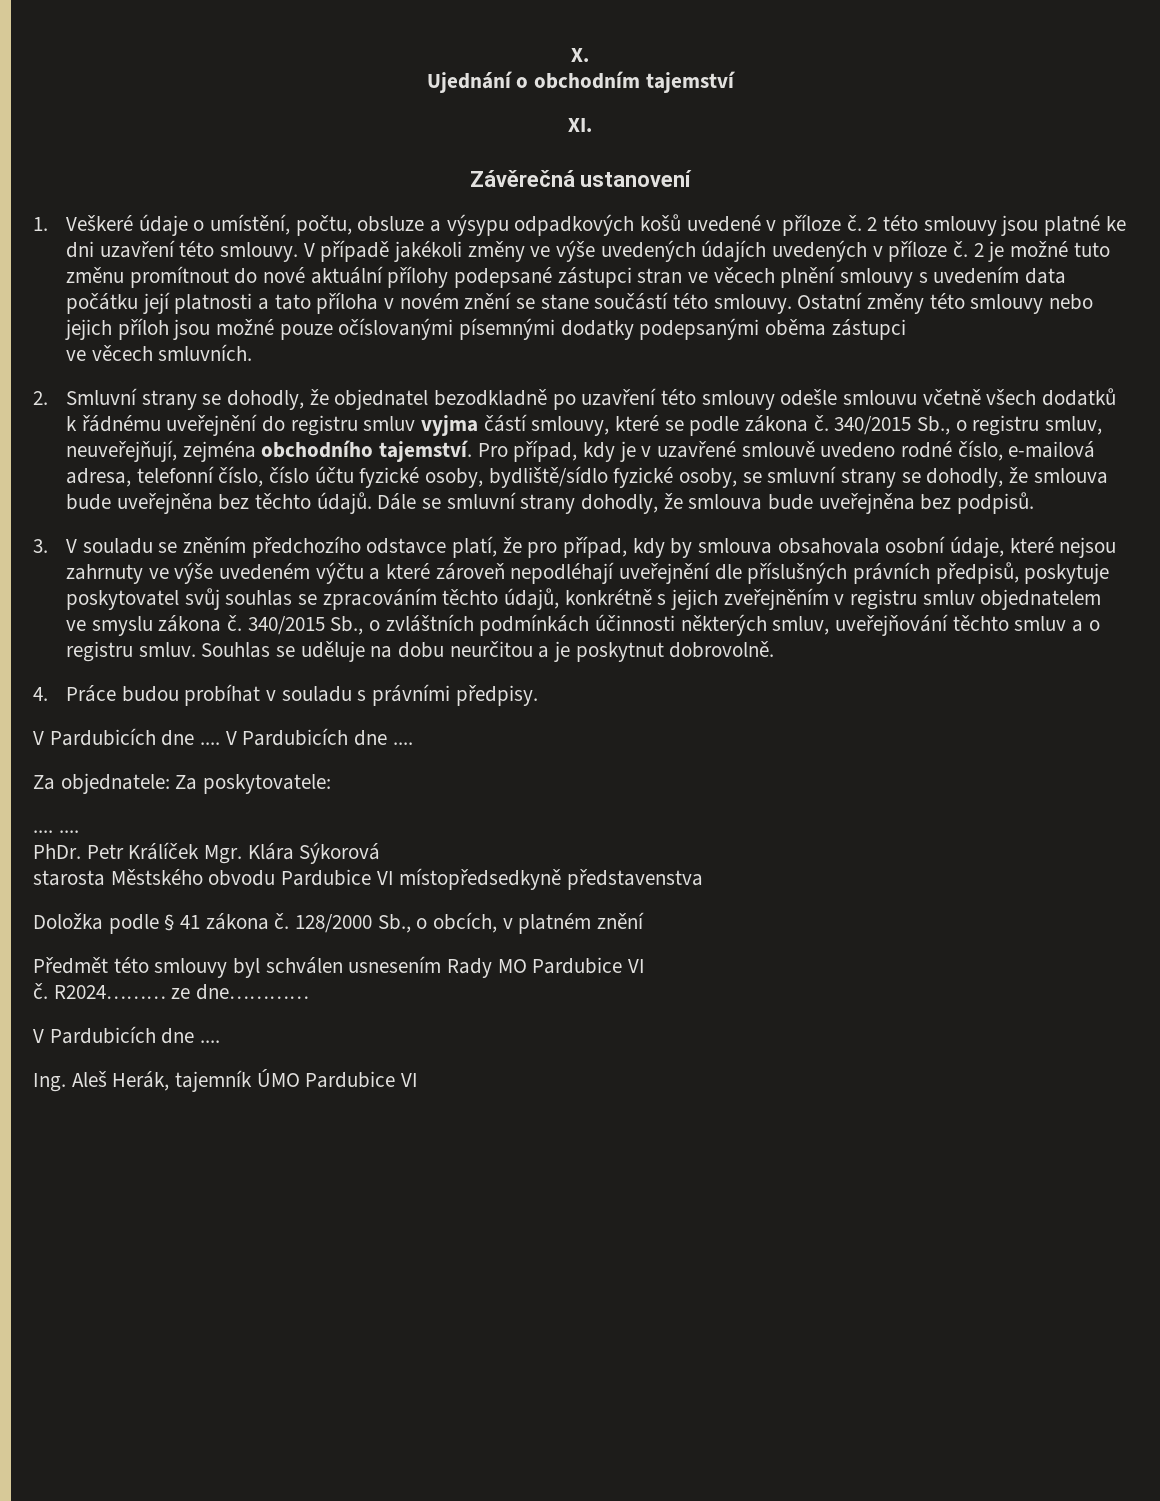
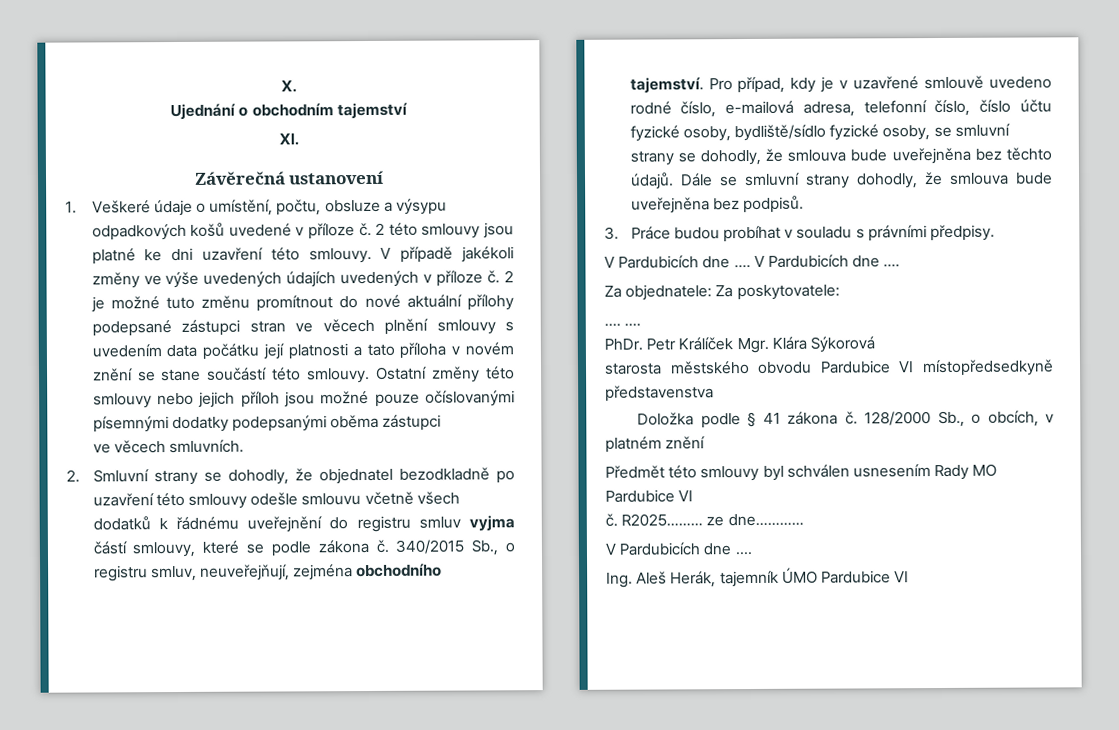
[65,536,1117,558] [65,562,1110,584] [65,588,1102,610] [65,614,1100,636] [65,641,775,662] [33,687,48,701] V souladu se zněním předchozího odstavce platí, že pro případ, kdy by smlouva obsahovala osobní údaje, které nejsou zahrnuty ve výše uvedeném výčtu a které zároveň nepodléhají uveřejnění dle příslušných právních předpisů, poskytuje poskytovatel svůj souhlas se zpracováním těchto údajů, konkrétně s jejich zveřejněním v registru smluv objednatelem ve smyslu zákona č. 340/2015 Sb., o zvláštních podmínkách účinnosti některých smluv, uveřejňování těchto smluv a o registru smluv. Souhlas se uděluje na dobu neurčitou a je poskytnut dobrovolně. // 4. -> (619, 233) none
[110,869,203,885] Městského -> [669,361,750,375] městského
[53,985,166,999] R2024……… -> [621,513,704,527] R2025………

